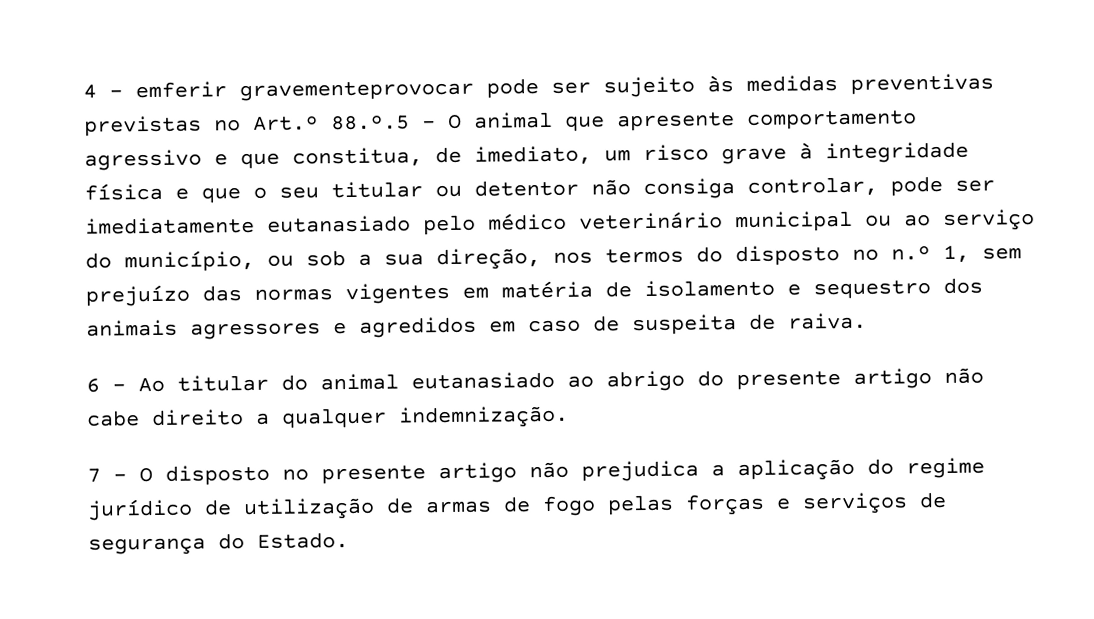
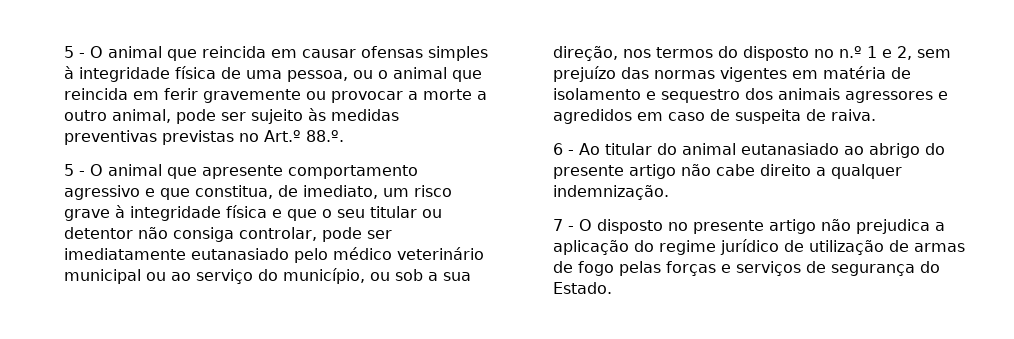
[82,80,474,102] 4 - emferir gravementeprovocar -> [64,46,489,61] [64,66,483,82] [64,88,488,103] [64,109,172,123] 5 - O animal que reincida em causar ofensas simples à integridade física de uma pessoa, ou o animal que reincida em ferir gravemente ou provocar a morte a outro animal,
[330,115,410,131] 88.º.5 -> [306,130,345,142] [64,164,75,176] 88.º. // 5
[942,244,970,263] 1, -> [867,46,913,60] 1 e 2,

